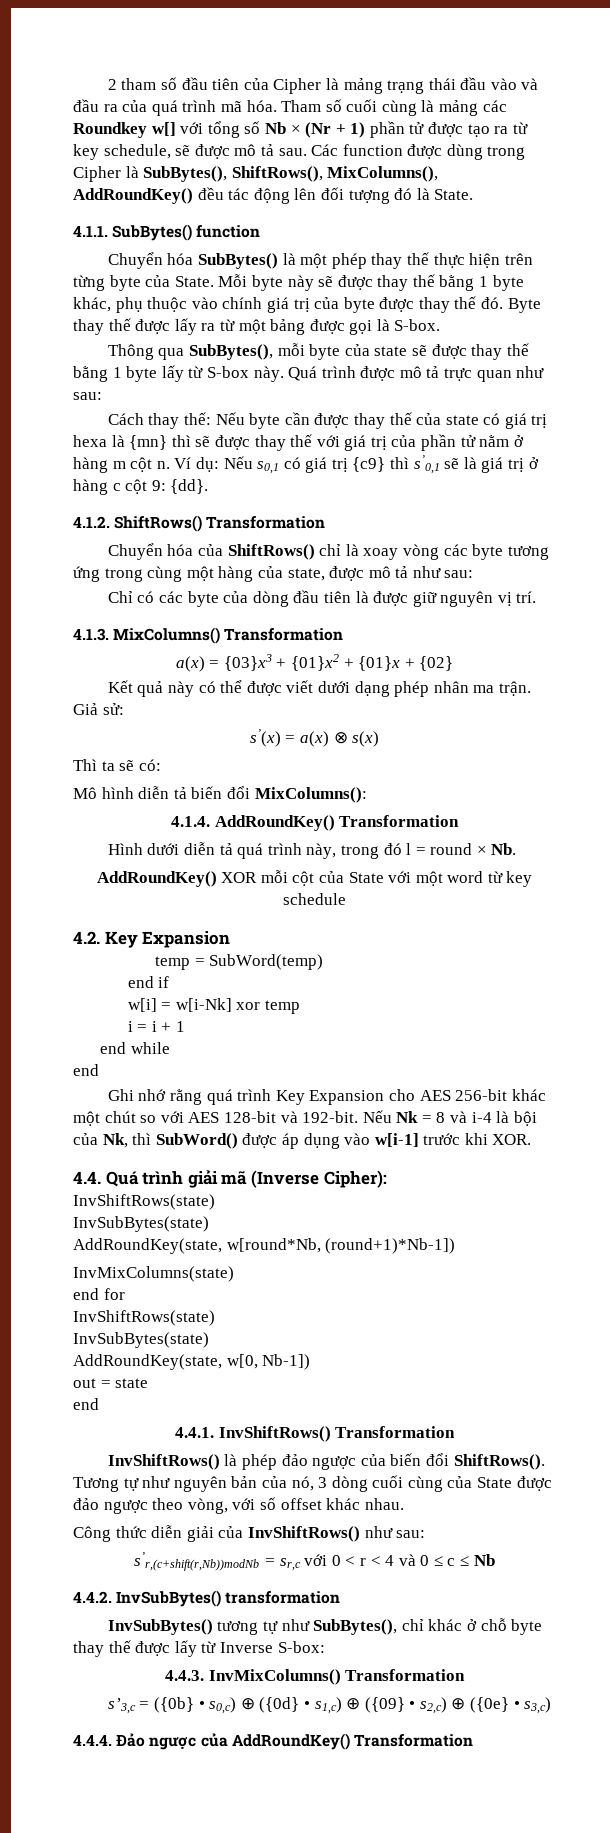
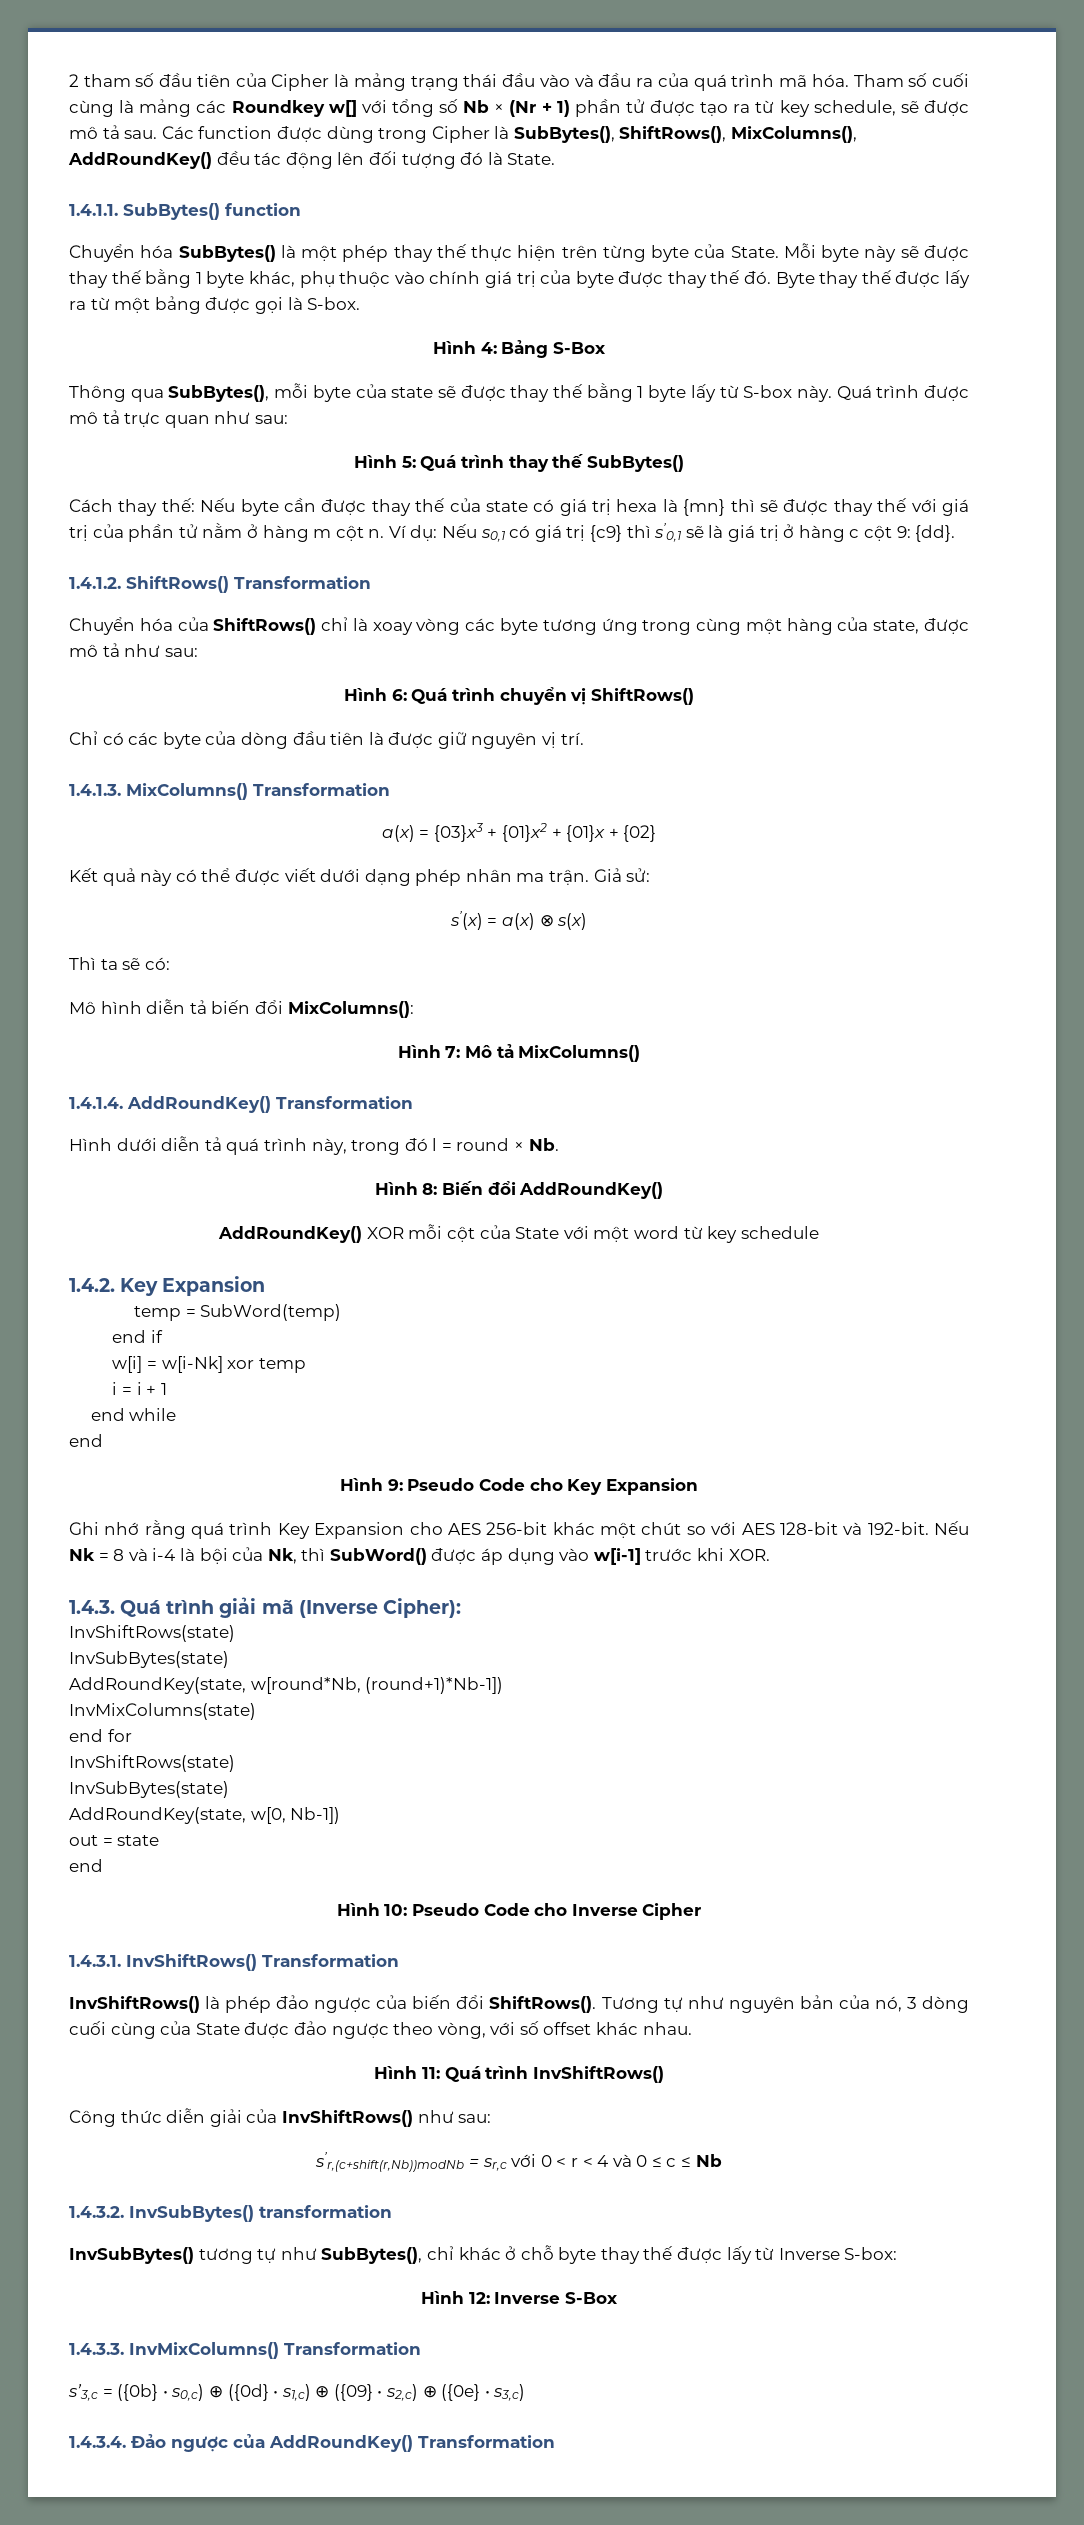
[73,225,108,237] 4.1.1. -> [69,204,118,216] 1.4.1.1.
(441, 325) none -> [433,340,606,358] // Hình 4: Bảng S-Box
(102, 396) none -> [354,454,684,472] // Hình 5: Quá trình thay thế SubBytes()
[73,516,110,528] 4.1.2. -> [69,577,121,589] 1.4.1.2.
(474, 574) none -> [344,687,694,705] // Hình 6: Quá trình chuyển vị ShiftRows()
[73,628,109,641] 4.1.3. -> [69,784,121,796] 1.4.1.3.
[170,816,210,827] 4.1.4. -> [397,1044,641,1062] [69,1097,123,1109] Hình 7: Mô tả MixColumns() // 1.4.1.4.
(517, 849) none -> [374,1181,664,1199] // Hình 8: Biến đổi AddRoundKey()
[73,931,100,944] 4.2. -> [69,1278,115,1292] 1.4.2.
(99, 1070) none -> [340,1478,698,1495] // Hình 9: Pseudo Code cho Key Expansion
[73,1171,101,1184] 4.4. -> [69,1600,115,1614] 1.4.3.
[174,1427,214,1438] 4.4.1. -> [336,1903,702,1920] [69,1955,121,1967] Hình 10: Pseudo Code cho Inverse Cipher // 1.4.3.1.
(404, 1504) none -> [374,2066,664,2083] // Hình 11: Quá trình InvShiftRows()
[73,1591,112,1603] 4.4.2. -> [69,2206,124,2218] 1.4.3.2.
[164,1670,204,1681] 4.4.3. -> [421,2291,618,2304] [69,2343,124,2355] Hình 12: Inverse S-Box // 1.4.3.3.
[73,1734,112,1746] 4.4.4. -> [69,2436,126,2448] 1.4.3.4.

